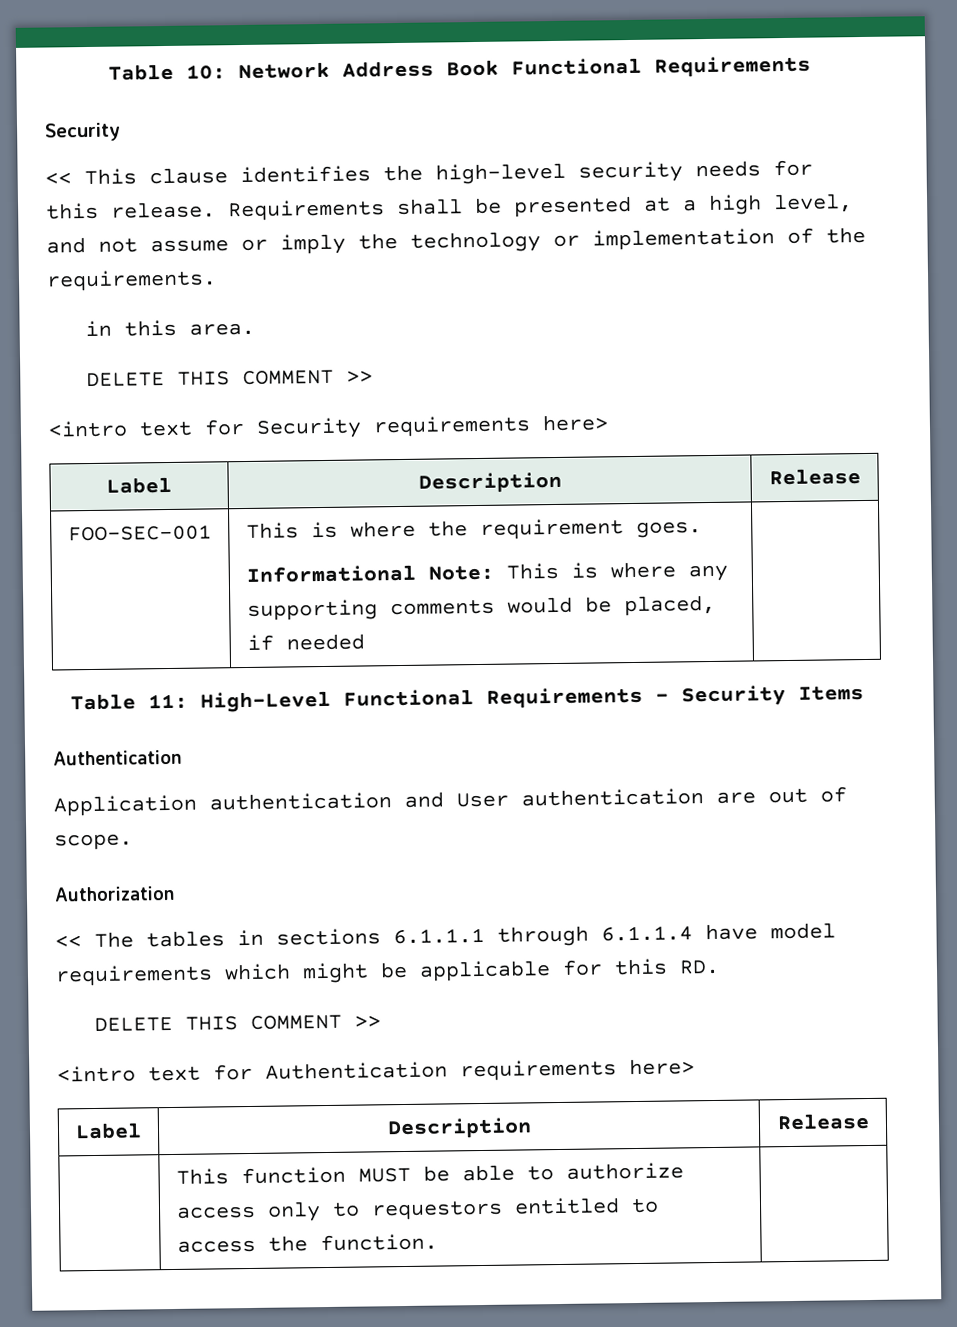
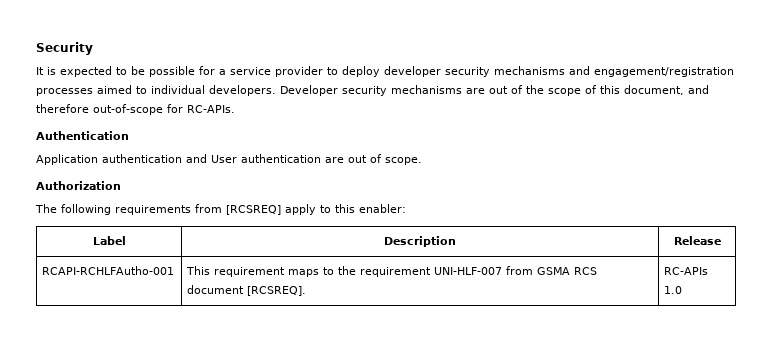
[107,55,811,81] [44,122,121,142] [45,159,813,186] [46,193,853,222] [46,226,866,255] [46,269,217,292] [85,319,256,338] [86,369,374,388] [48,414,608,439] [106,476,172,494] [417,471,562,494] [768,468,861,486] [67,524,212,542] [245,518,702,540] [245,561,728,583] [246,594,716,621] [246,633,365,651] [70,685,864,713] Table 10: Network Address Book Functional Requirements // Security // << This clause identifies the high-level security needs for this release. Requirements shall be presented at a high level, and not assume or imply the technology or implementation of the requirements. // in this area. // DELETE THIS COMMENT >> // <intro text for Security requirements here> // Label | Description | Release // FOO-SEC-001 | This is where the requirement goes. // Informational Note: This is where any supporting comments would be placed, if needed | // Table 11: High-Level Functional Requirements – Security Items -> [36,42,93,55] [36,66,734,77] [36,85,709,96] [36,104,235,115] Security // It is expected to be possible for a service provider to deploy developer security mechanisms and engagement/registration processes aimed to individual developers. Developer security mechanisms are out of the scope of this document, and therefore out-of-scope for RC-APIs.
[55,922,836,948] [55,958,720,987] [94,1014,382,1032] [57,1058,695,1083] [75,1122,142,1140] [386,1117,532,1140] [776,1112,870,1131] [175,1162,684,1185] [175,1197,659,1222] [176,1233,438,1253] << The tables in sections 6.1.1.1 through 6.1.1.4 have model requirements which might be applicable for this RD. // DELETE THIS COMMENT >> // <intro text for Authentication requirements here> // Label | Description | Release // | This function MUST be able to authorize access only to requestors entitled to access the function. | -> [35,204,406,215] [92,236,126,245] [384,236,456,247] [673,236,721,245] [42,266,175,275] [186,266,598,277] [187,285,307,296] [664,267,709,275] [664,286,683,294] The following requirements from [RCSREQ] apply to this enabler: // Label | Description | Release // RCAPI-RCHLFAutho-001 | This requirement maps to the requirement UNI-HLF-007 from GSMA RCS document [RCSREQ]. | RC-APIs 1.0

